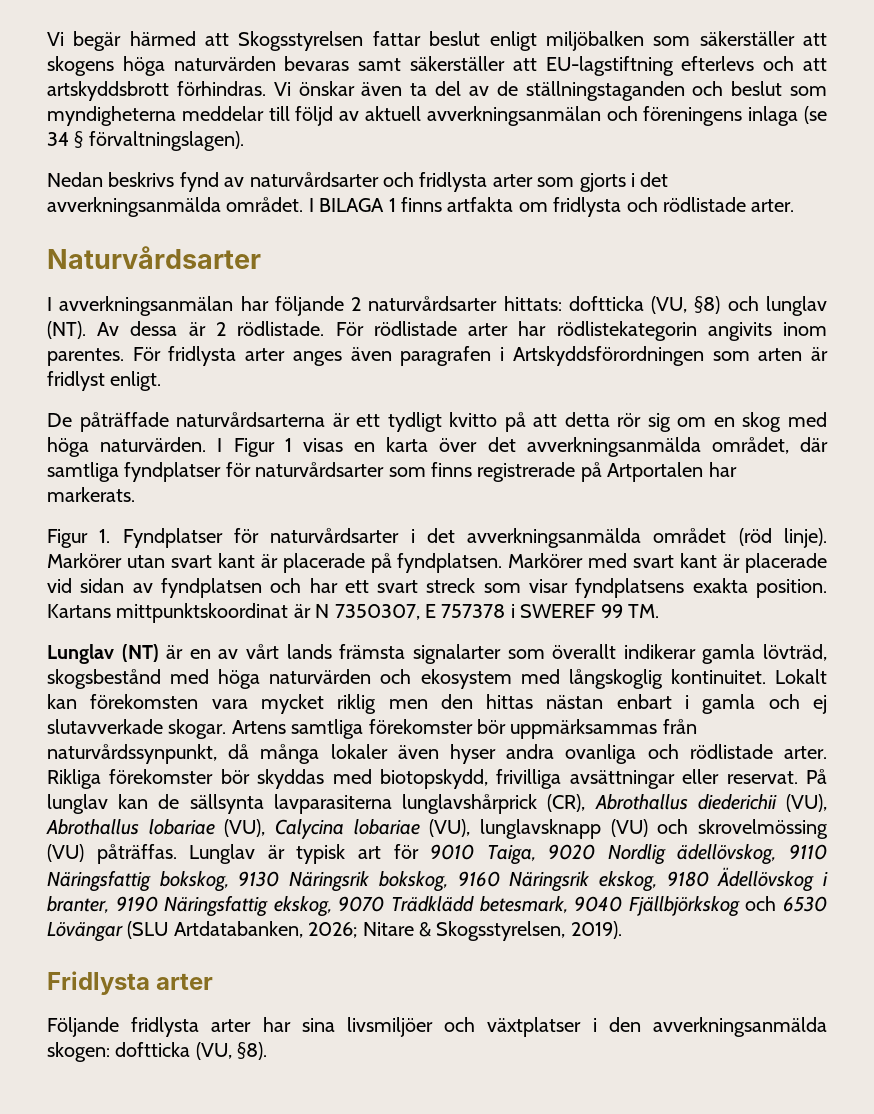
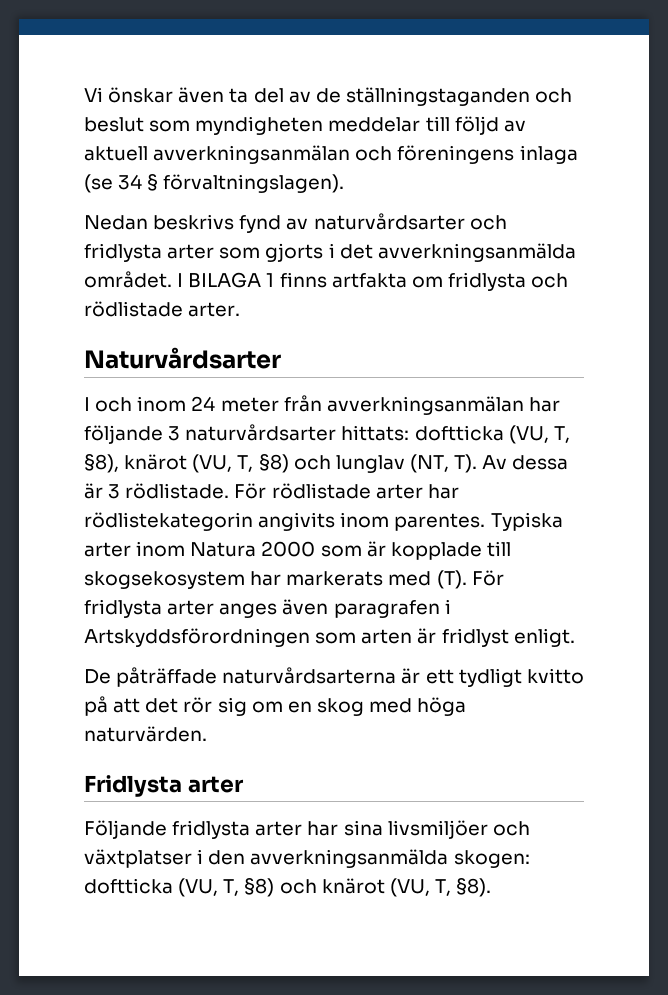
[47,31,828,51] [47,56,827,76] [47,81,291,101] Vi begär härmed att Skogsstyrelsen fattar beslut enligt miljöbalken som säkerställer att skogens höga naturvärden bevaras samt säkerställer att EU-lagstiftning efterlevs och att artskyddsbrott förhindras. Vi -> [84,87,103,102] Vi
[47,106,176,126] myndigheterna -> [195,116,324,135] myndigheten
(52, 304) none -> [95,395,322,412] och inom 24 meter från
[351,297,362,311] 2 -> [168,426,181,441] 3
(688, 305) none -> [553,426,570,443] [84,454,254,473] T, §8), knärot (VU, T,
[47,321,86,339] (NT). -> [409,454,478,473] (NT, T).
[215,322,226,336] 2 -> [108,484,121,499] 3
(124, 357) none -> [490,512,563,531] [84,541,511,560] [84,570,467,589] Typiska arter inom Natura 2000 som är kopplade till skogsekosystem har markerats med (T).
[564,412,610,427] detta -> [145,698,179,713] det
[217,437,829,457] [47,462,737,482] [47,487,135,502] [47,528,827,548] [47,553,827,573] [47,578,827,598] [47,603,659,623] [47,644,827,664] [47,669,827,689] [47,694,827,714] [47,719,697,739] [47,744,828,764] [47,769,827,789] [47,794,827,814] [46,819,828,839] [47,844,828,865] [47,867,829,892] [47,896,827,917] [47,921,622,942] I Figur 1 visas en karta över det avverkningsanmälda området, där samtliga fyndplatser för naturvårdsarter som finns registrerade på Artportalen har markerats. // Figur 1. Fyndplatser för naturvårdsarter i det avverkningsanmälda området (röd linje). Markörer utan svart kant är placerade på fyndplatsen. Markörer med svart kant är placerade vid sidan av fyndplatsen och har ett svart streck som visar fyndplatsens exakta position. Kartans mittpunktskoordinat är N 7350307, E 757378 i SWEREF 99 TM. // Lunglav (NT) är en av vårt lands främsta signalarter som överallt indikerar gamla lövträd, skogsbestånd med höga naturvärden och ekosystem med långskoglig kontinuitet. Lokalt kan förekomsten vara mycket riklig men den hittas nästan enbart i gamla och ej slutavverkade skogar. Artens samtliga förekomster bör uppmärksammas från naturvårdssynpunkt, då många lokaler även hyser andra ovanliga och rödlistade arter. Rikliga förekomster bör skyddas med biotopskydd, frivilliga avsättningar eller reservat. På lunglav kan de sällsynta lavparasiterna lunglavshårprick (CR), Abrothallus diederichii (VU), Abrothallus lobariae (VU), Calycina lobariae (VU), lunglavsknapp (VU) och skrovelmössing (VU) påträffas. Lunglav är typisk art för 9010 Taiga, 9020 Nordlig ädellövskog, 9110 Näringsfattig bokskog, 9130 Näringsrik bokskog, 9160 Näringsrik ekskog, 9180 Ädellövskog i branter, 9190 Näringsfattig ekskog, 9070 Trädklädd betesmark, 9040 Fjällbjörkskog och 6530 Lövängar (SLU Artdatabanken, 2026; Nitare & Skogsstyrelsen, 2019). -> (207, 734) none
(232, 1051) none -> [223,878,451,897] T, §8) och knärot (VU, T,

